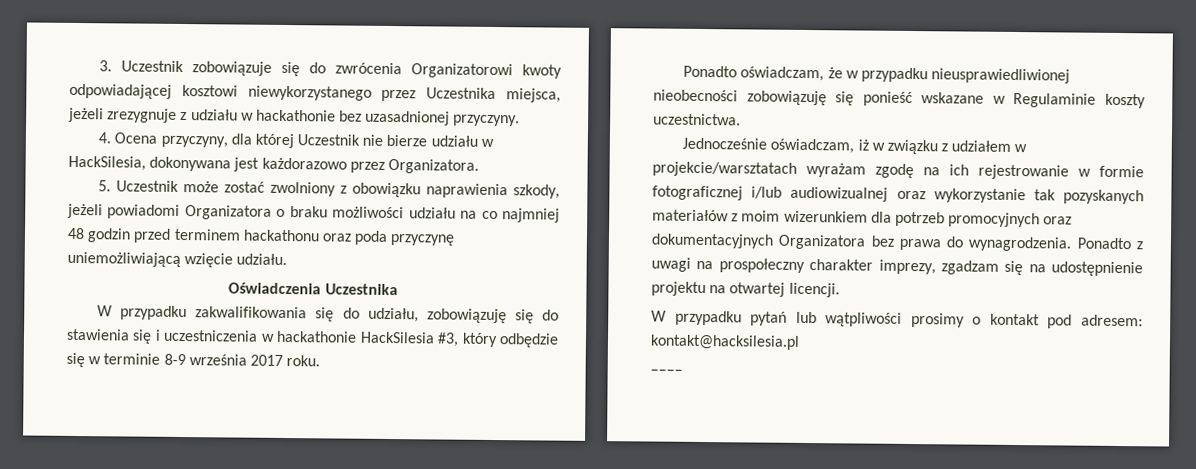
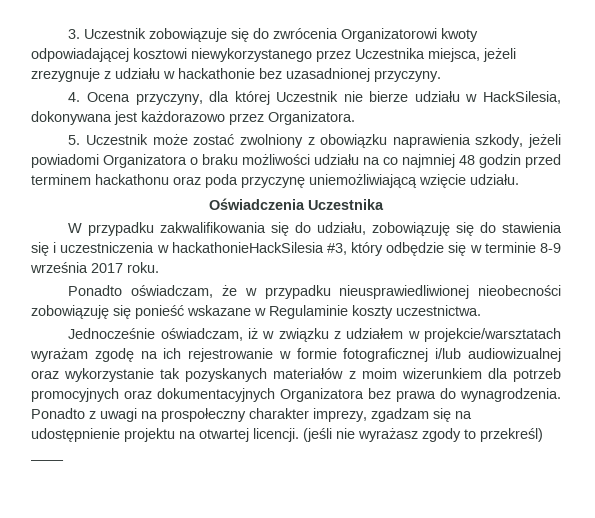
[276,330,435,344] hackathonie HackSilesia -> [171,242,324,253] hackathonieHackSilesia
[651,310,1143,329] [650,334,800,350] // W przypadku pytań lub wątpliwości prosimy o kontakt pod adresem: kontakt@hacksilesia.pl -> [303,428,543,442] (jeśli nie wyrażasz zgody to przekreśl)

